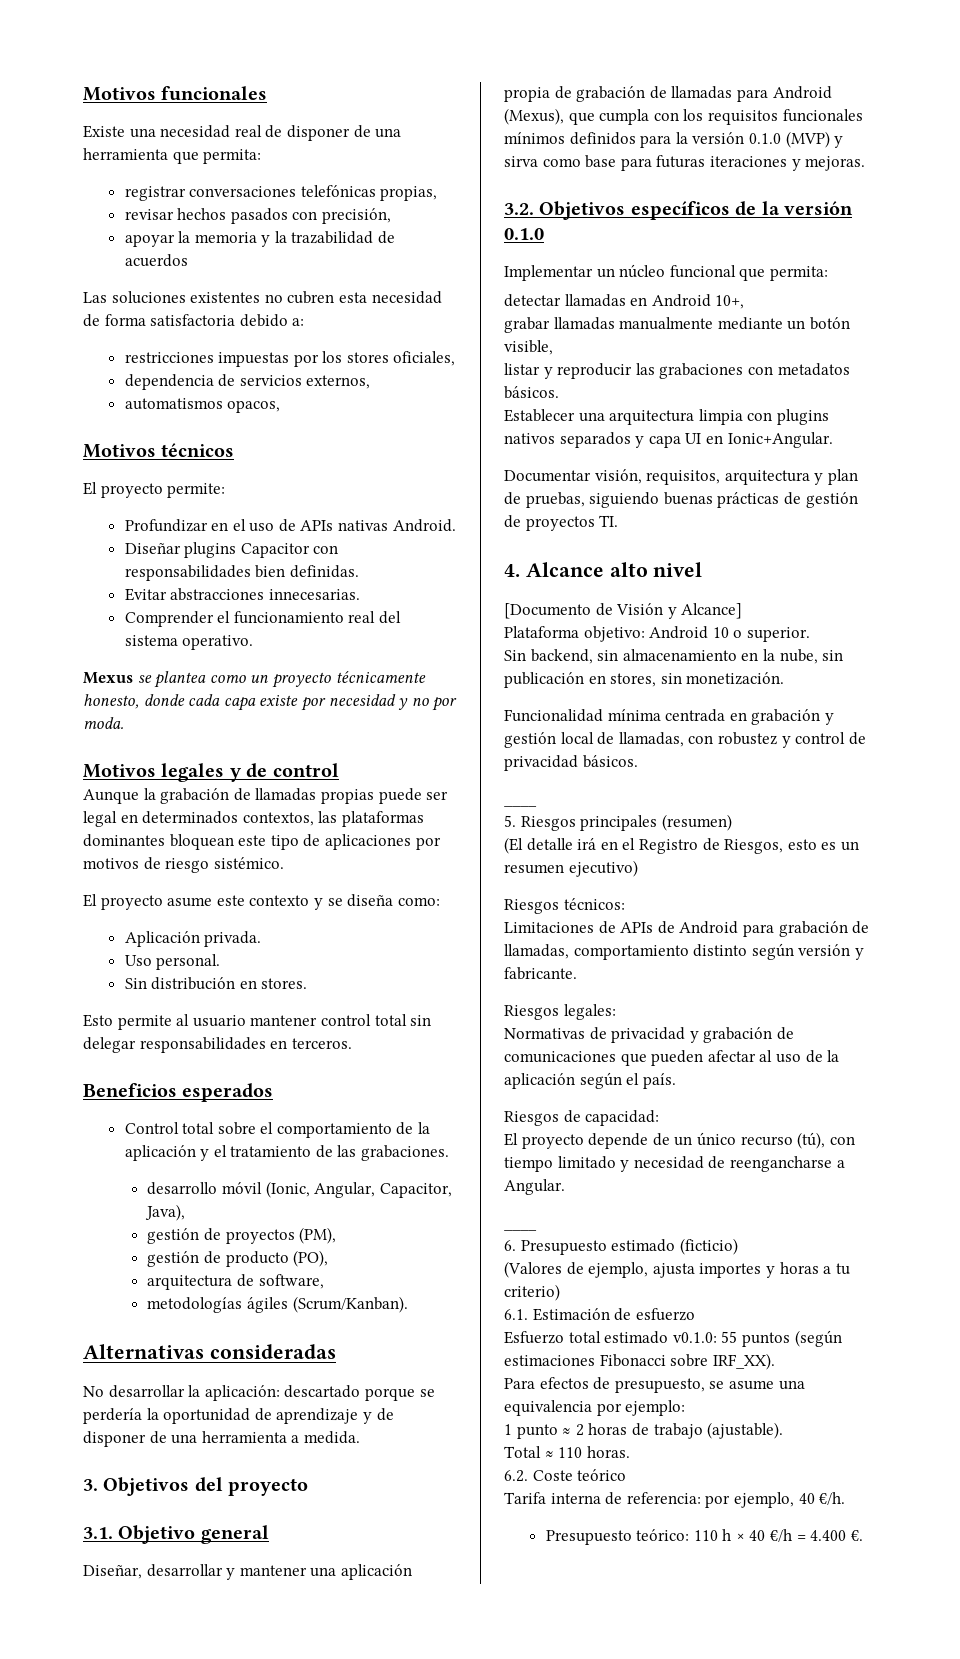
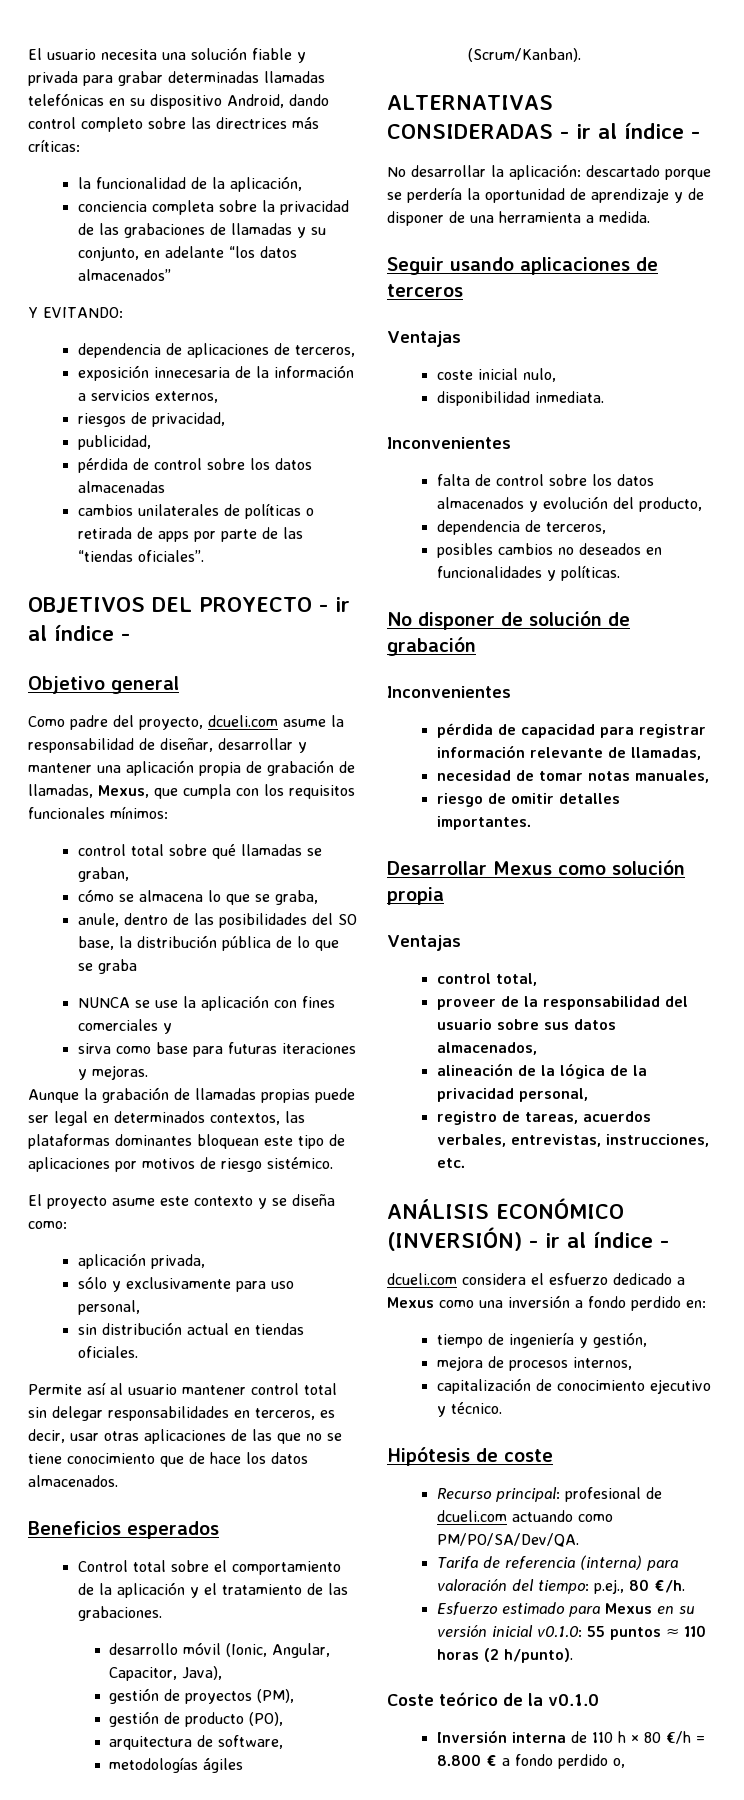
[83,86,268,101] [83,125,402,141] [83,148,262,164] [124,185,438,201] [124,208,391,224] [124,231,396,247] [124,254,188,267] [83,291,442,304] [83,314,305,327] [124,351,456,367] [124,374,371,390] [124,398,281,413] [83,443,235,458] [83,482,226,498] [124,519,456,532] [124,542,339,558] [124,565,359,581] [124,588,360,601] [124,611,401,627] [124,635,254,650] [83,671,426,688] [83,694,458,711] [83,717,124,729] [83,763,339,782] Motivos funcionales // Existe una necesidad real de disponer de una herramienta que permita: // registrar conversaciones telefónicas propias, // revisar hechos pasados con precisión, // apoyar la memoria y la trazabilidad de acuerdos // Las soluciones existentes no cubren esta necesidad de forma satisfactoria debido a: // restricciones impuestas por los stores oficiales, // dependencia de servicios externos, // automatismos opacos, // Motivos técnicos // El proyecto permite: // Profundizar en el uso de APIs nativas Android. // Diseñar plugins Capacitor con responsabilidades bien definidas. // Evitar abstracciones innecesarias. // Comprender el funcionamiento real del sistema operativo. // Mexus se plantea como un proyecto técnicamente honesto, donde cada capa existe por necesidad y no por moda. // Motivos legales y de control -> [28,47,306,63] [28,71,325,86] [28,93,329,109] [28,117,319,132] [28,139,80,152] [77,176,302,192] [77,200,349,215] [77,223,326,238] [77,246,297,261] [77,269,171,281] [28,307,123,318] [77,343,355,358] [77,365,354,381] [77,390,218,403] [77,412,225,427] [77,435,151,450] [77,458,312,473] [77,481,165,493] [77,503,314,519] [77,527,303,542] [77,550,204,562] [28,597,350,613] [28,624,130,641] [28,676,179,694] [28,715,344,730] [28,738,307,753] [28,760,355,776] [28,784,355,799] [28,806,168,819] [77,844,322,859] [77,867,129,882] [77,889,318,905] [77,913,357,928] [77,935,339,951] [77,959,137,974] [77,995,335,1011] [77,1019,172,1034] [77,1042,356,1057] [77,1065,148,1080] El usuario necesita una solución fiable y privada para grabar determinadas llamadas telefónicas en su dispositivo Android, dando control completo sobre las directrices más críticas: // la funcionalidad de la aplicación, // conciencia completa sobre la privacidad de las grabaciones de llamadas y su conjunto, en adelante “los datos almacenados” // Y EVITANDO: // dependencia de aplicaciones de terceros, // exposición innecesaria de la información a servicios externos, // riesgos de privacidad, // publicidad, // pérdida de control sobre los datos almacenadas // cambios unilaterales de políticas o retirada de apps por parte de las “tiendas oficiales”. // OBJETIVOS DEL PROYECTO - ir al índice - // Objetivo general // Como padre del proyecto, dcueli.com asume la responsabilidad de diseñar, desarrollar y mantener una aplicación propia de grabación de llamadas, Mexus, que cumpla con los requisitos funcionales mínimos: // control total sobre qué llamadas se graban, // cómo se almacena lo que se graba, // anule, dentro de las posibilidades del SO base, la distribución pública de lo que se graba // NUNCA se use la aplicación con fines comerciales y // sirva como base para futuras iteraciones y mejoras.
[124,931,262,947] [124,954,221,970] [124,977,308,990] [83,1014,172,1030] Aplicación privada. // Uso personal. // Sin distribución en stores. // Esto permite -> [77,1253,205,1269] [77,1276,294,1292] [77,1300,140,1315] [77,1322,304,1335] [77,1346,138,1358] [28,1382,106,1395] aplicación privada, // sólo y exclusivamente para uso personal, // sin distribución actual en tiendas oficiales. // Permite así
[291,1038,352,1049] terceros. -> [255,1408,335,1420] [28,1429,342,1444] [28,1452,308,1467] [28,1475,118,1487] terceros, es decir, usar otras aplicaciones de las que no se tiene conocimiento que de hace los datos almacenados.
[83,1344,336,1359] Alternativas consideradas -> [387,95,553,110] [387,122,700,139] ALTERNATIVAS CONSIDERADAS - ir al índice -
[83,1477,309,1496] [83,1525,269,1544] [83,1564,412,1580] [504,86,832,102] [504,108,863,125] [504,131,844,148] [504,155,866,171] [504,201,853,220] [504,228,544,240] [504,264,828,281] [504,294,745,309] [504,317,850,333] [504,340,553,355] [504,363,850,379] [504,386,559,399] [504,409,829,425] [504,432,833,448] [504,469,858,485] [504,492,858,508] [504,515,619,531] [504,562,703,577] [504,603,743,619] [504,626,810,642] [504,649,844,664] [504,672,785,688] [504,709,834,725] [504,732,866,748] [504,755,638,771] [504,804,537,807] [504,814,732,831] [504,837,859,854] [504,860,638,877] [504,898,625,914] [504,921,870,937] [504,943,864,960] [504,967,577,980] [504,1004,616,1020] [504,1027,794,1043] [504,1050,840,1066] [504,1072,676,1089] [504,1110,660,1126] [504,1132,855,1149] [504,1156,845,1172] [504,1179,565,1195] [504,1228,537,1231] [504,1238,738,1255] [504,1261,850,1278] [504,1284,560,1301] [504,1308,695,1321] [504,1330,842,1347] [504,1353,775,1370] [504,1377,805,1393] [504,1400,686,1416] [504,1422,784,1439] [504,1446,630,1458] [504,1469,627,1482] [504,1492,846,1508] [545,1529,690,1545] 3. Objetivos del proyecto // 3.1. Objetivo general // Diseñar, desarrollar y mantener una aplicación propia de grabación de llamadas para Android (Mexus), que cumpla con los requisitos funcionales mínimos definidos para la versión 0.1.0 (MVP) y sirva como base para futuras iteraciones y mejoras. // 3.2. Objetivos específicos de la versión 0.1.0 // Implementar un núcleo funcional que permita: // detectar llamadas en Android 10+, // grabar llamadas manualmente mediante un botón visible, // listar y reproducir las grabaciones con metadatos básicos. // Establecer una arquitectura limpia con plugins nativos separados y capa UI en Ionic+Angular. // Documentar visión, requisitos, arquitectura y plan de pruebas, siguiendo buenas prácticas de gestión de proyectos TI. // 4. Alcance alto nivel // [Documento de Visión y Alcance] // Plataforma objetivo: Android 10 o superior. // Sin backend, sin almacenamiento en la nube, sin publicación en stores, sin monetización. // Funcionalidad mínima centrada en grabación y gestión local de llamadas, con robustez y control de privacidad básicos. // ____ // 5. Riesgos principales (resumen) // (El detalle irá en el Registro de Riesgos, esto es un resumen ejecutivo) // Riesgos técnicos: // Limitaciones de APIs de Android para grabación de llamadas, comportamiento distinto según versión y fabricante. // Riesgos legales: // Normativas de privacidad y grabación de comunicaciones que pueden afectar al uso de la aplicación según el país. // Riesgos de capacidad: // El proyecto depende de un único recurso (tú), con tiempo limitado y necesidad de reengancharse a Angular. // ____ // 6. Presupuesto estimado (ficticio) // (Valores de ejemplo, ajusta importes y horas a tu criterio) // 6.1. Estimación de esfuerzo // Esfuerzo total estimado v0.1.0: 55 puntos (según estimaciones Fibonacci sobre IRF_XX). // Para efectos de presupuesto, se asume una equivalencia por ejemplo: // 1 punto ≈ 2 horas de trabajo (ajustable). // Total ≈ 110 horas. // 6.2. Coste teórico // Tarifa interna de referencia: por ejemplo, 40 €/h. // Presupuesto teórico: -> [387,257,658,275] [387,284,463,297] [387,331,461,347] [436,368,556,382] [436,391,604,406] [387,437,511,449] [436,474,654,486] [436,496,702,512] [436,520,606,535] [436,543,662,558] [436,565,620,581] [387,611,630,630] [387,637,476,656] [387,686,511,698] [436,723,706,738] [436,746,701,760] [436,770,709,783] [436,793,620,807] [436,816,531,830] [387,860,685,875] [387,887,444,905] [387,935,461,951] [436,973,537,986] [436,996,688,1010] [436,1019,616,1030] [436,1042,537,1055] [436,1064,647,1079] [436,1088,588,1102] [436,1111,651,1125] [436,1134,709,1147] [436,1158,465,1168] [387,1198,624,1219] [387,1227,669,1251] [387,1273,685,1285] [387,1295,706,1311] [436,1332,647,1348] [436,1356,632,1371] [436,1378,711,1394] [436,1402,502,1417] [387,1447,553,1466] [436,1487,662,1502] [436,1510,613,1522] [436,1533,579,1547] [436,1555,678,1571] [436,1579,685,1594] [436,1602,695,1617] [436,1625,706,1640] [436,1648,573,1663] [387,1692,599,1706] [436,1731,587,1743] Seguir usando aplicaciones de terceros // Ventajas // coste inicial nulo, // disponibilidad inmediata. // Inconvenientes // falta de control sobre los datos almacenados y evolución del producto, // dependencia de terceros, // posibles cambios no deseados en funcionalidades y políticas. // No disponer de solución de grabación // Inconvenientes // pérdida de capacidad para registrar información relevante de llamadas, // necesidad de tomar notas manuales, // riesgo de omitir detalles importantes. // Desarrollar Mexus como solución propia // Ventajas // control total, // proveer de la responsabilidad del usuario sobre sus datos almacenados, // alineación de la lógica de la privacidad personal, // registro de tareas, acuerdos verbales, entrevistas, instrucciones, etc. // ANÁLISIS ECONÓMICO (INVERSIÓN) - ir al índice - // dcueli.com considera el esfuerzo dedicado a Mexus como una inversión a fondo perdido en: // tiempo de ingeniería y gestión, // mejora de procesos internos, // capitalización de conocimiento ejecutivo y técnico. // Hipótesis de coste // Recurso principal: profesional de dcueli.com actuando como PM/PO/SA/Dev/QA. // Tarifa de referencia (interna) para valoración del tiempo: p.ej., 80 €/h. // Esfuerzo estimado para Mexus en su versión inicial v0.1.0: 55 puntos ≈ 110 horas (2 h/punto). // Coste teórico de la v0.1.0 // Inversión interna de
[749,1530,766,1541] 40 -> [643,1732,661,1743] 80
[810,1530,863,1541] 4.400 €. -> [436,1754,625,1769] 8.800 € a fondo perdido o,

